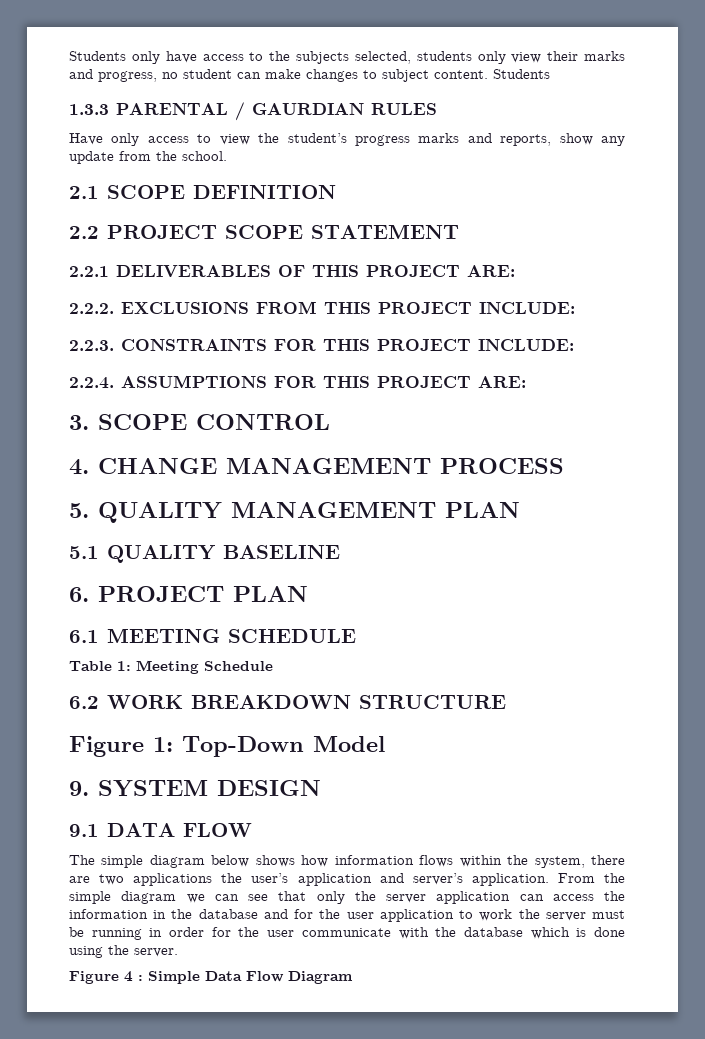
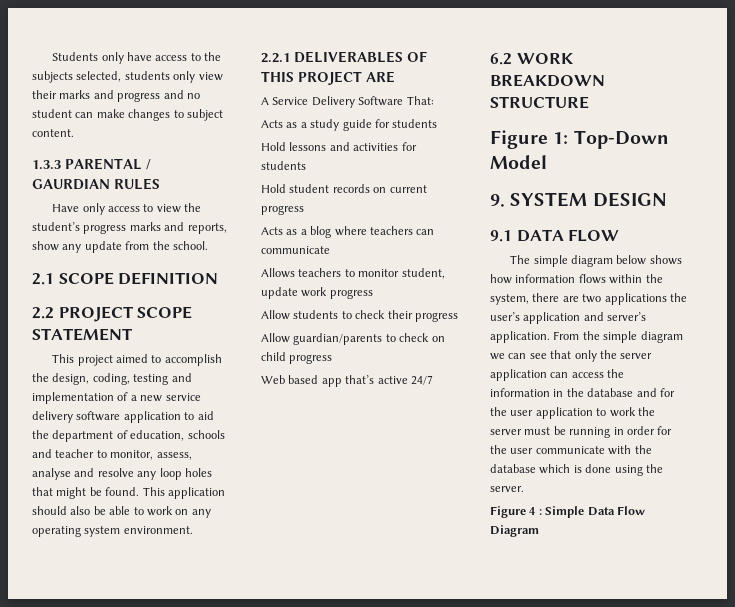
[98,71,157,82] progress, -> [117,90,184,102] progress and
[493,69,550,79] Students -> (74, 133) none
(459, 231) none -> [52,354,222,366] [32,373,192,385] [32,392,201,404] [32,411,214,423] [32,430,225,442] [32,449,192,460] [32,468,212,480] [32,487,225,499] [32,506,211,518] [32,526,193,537] // This project aimed to accomplish the design, coding, testing and implementation of a new service delivery software application to aid the department of education, schools and teacher to monitor, assess, analyse and resolve any loop holes that might be found. This application should also be able to work on any operating system environment.
[467,265,515,277] [69,301,575,314] [69,339,574,351] [69,375,526,389] [69,414,330,430] [69,458,564,475] [69,502,520,523] [69,545,340,563] [69,586,308,602] [69,628,356,643] [69,660,273,674] ARE: // 2.2.2. EXCLUSIONS FROM THIS PROJECT INCLUDE: // 2.2.3. CONSTRAINTS FOR THIS PROJECT INCLUDE: // 2.2.4. ASSUMPTIONS FOR THIS PROJECT ARE: // 3. SCOPE CONTROL // 4. CHANGE MANAGEMENT PROCESS // 5. QUALITY MANAGEMENT PLAN // 5.1 QUALITY BASELINE // 6. PROJECT PLAN // 6.1 MEETING SCHEDULE // Table 1: Meeting Schedule -> [366,71,395,83] [261,96,434,108] [261,119,438,131] [261,142,417,151] [261,161,306,170] [261,184,427,193] [261,205,304,215] [261,226,435,238] [261,246,330,254] [261,268,445,279] [261,287,373,299] [261,310,458,322] [261,333,445,345] [261,352,333,364] [261,375,433,387] ARE // A Service Delivery Software That: // Acts as a study guide for students // Hold lessons and activities for students // Hold student records on current progress // Acts as a blog where teachers can communicate // Allows teachers to monitor student, update work progress // Allow students to check their progress // Allow guardian/parents to check on child progress // Web based app that’s active 24/7

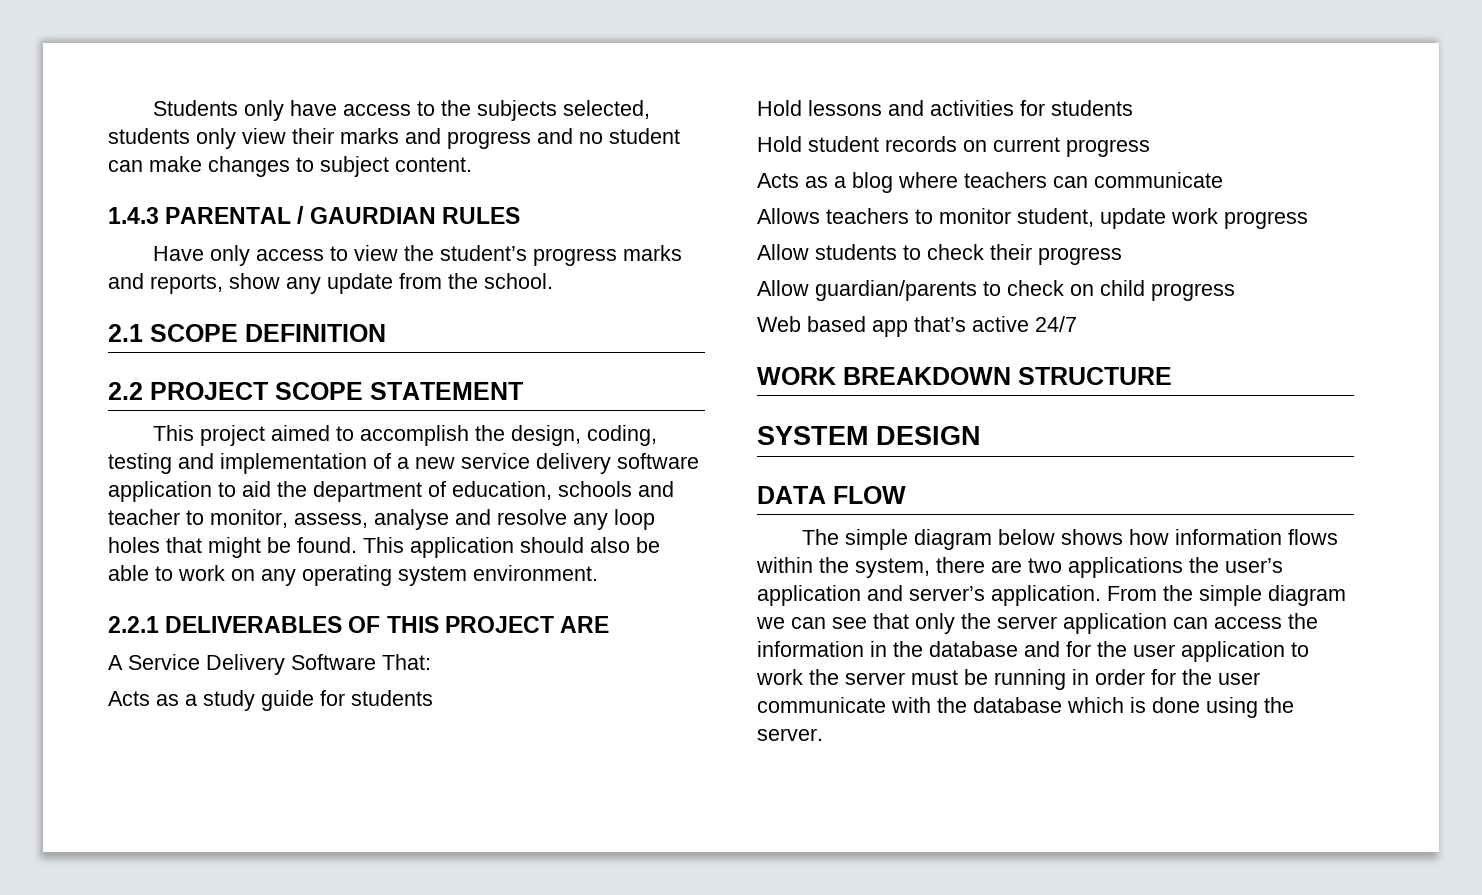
[32,160,61,170] 1.3.3 -> [108,207,159,224] 1.4.3
[490,53,512,65] 6.2 -> (1077, 324) none
[490,130,669,149] [490,155,547,169] [490,194,505,207] Figure 1: Top-Down Model // 9. -> (1172, 376) none
[490,230,512,242] 9.1 -> (981, 435) none
[490,506,645,518] [490,525,539,537] // Figure 4 : Simple Data Flow Diagram -> (823, 734) none

